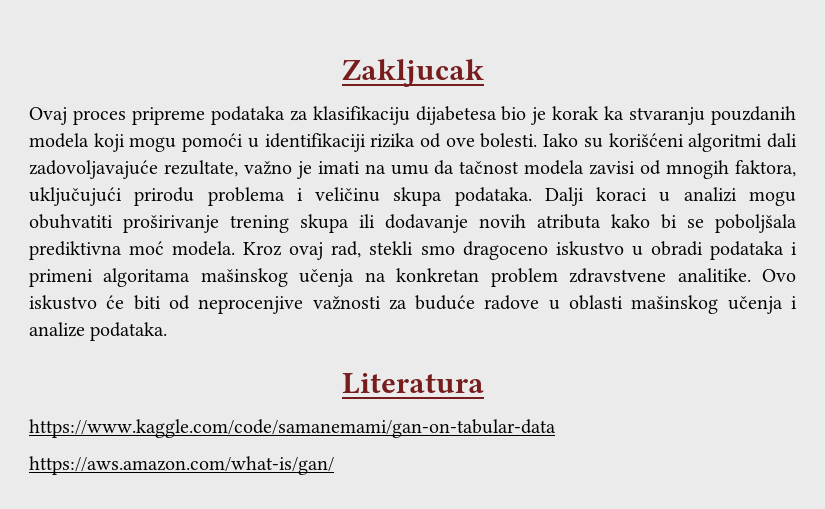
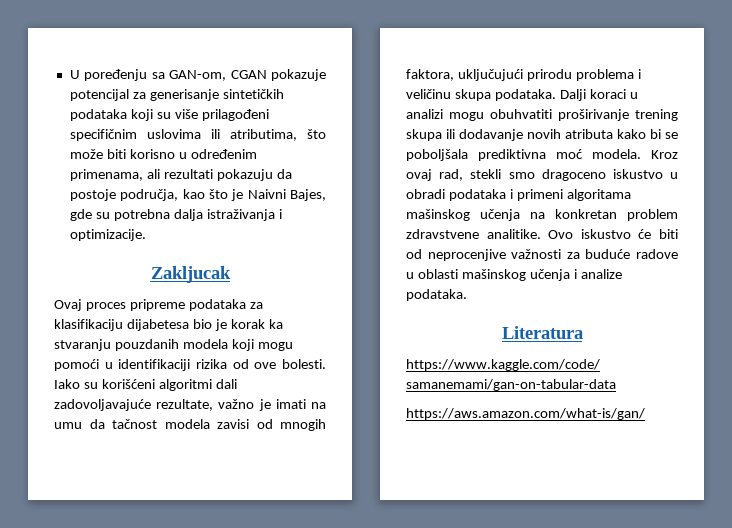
(341, 73) none -> [69,69,326,81] [69,89,284,101] [69,109,269,121] [69,129,326,141] [69,149,257,159] [69,169,292,181] [69,189,326,201] [69,209,282,221] [69,229,146,241] U poređenju sa GAN-om, CGAN pokazuje potencijal za generisanje sintetičkih podataka koji su više prilagođeni specifičnim uslovima ili atributima, što može biti korisno u određenim primenama, ali rezultati pokazuju da postoje područja, kao što je Naivni Bajes, gde su potrebna dalja istraživanja i optimizacije. //

